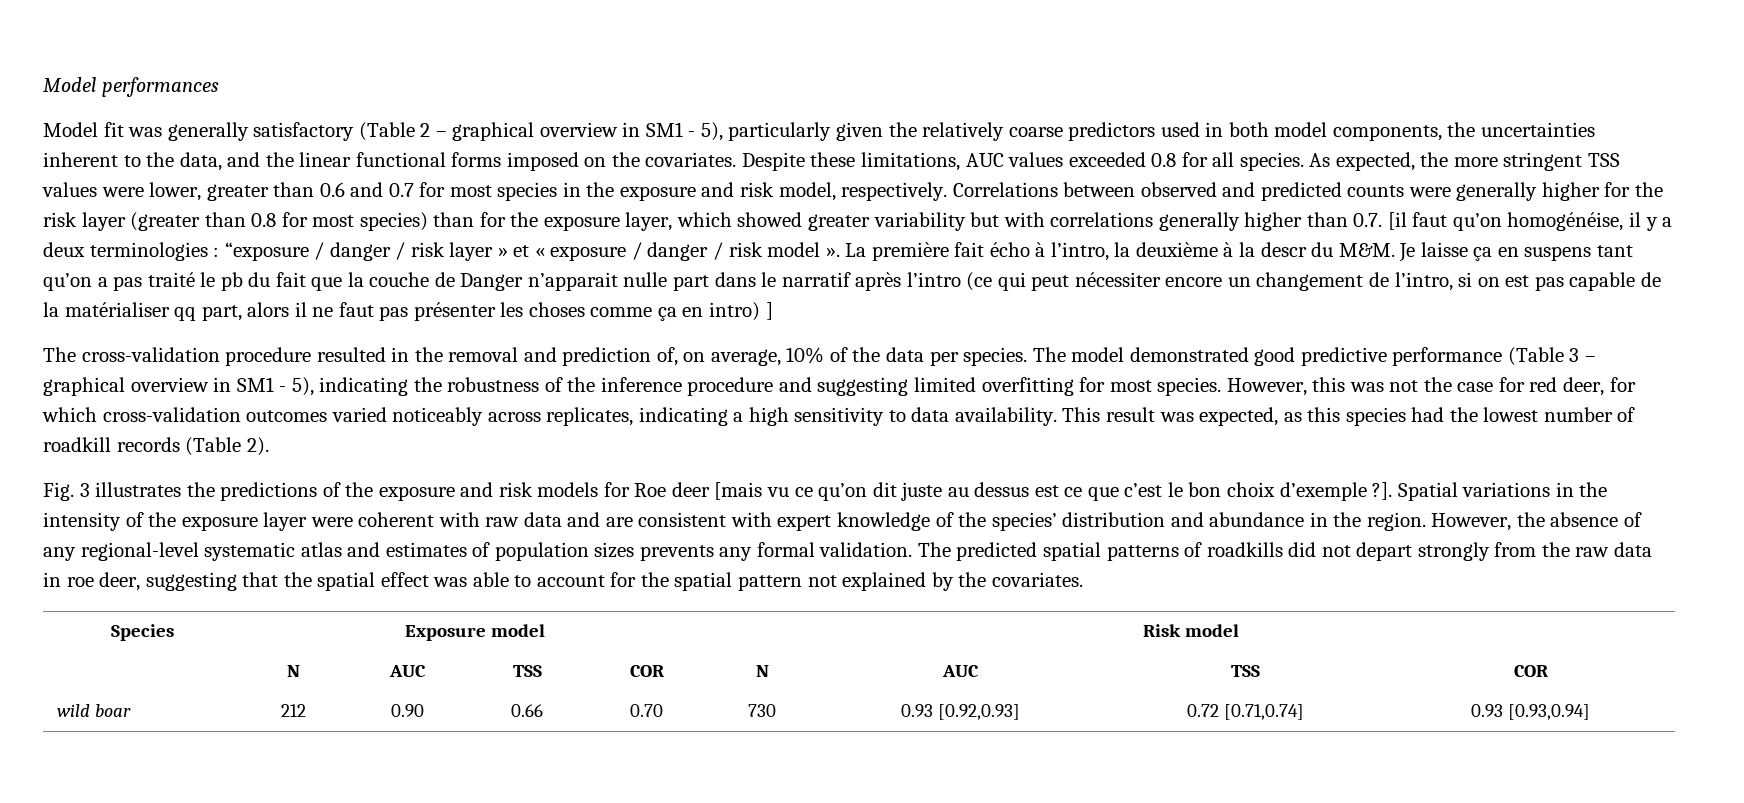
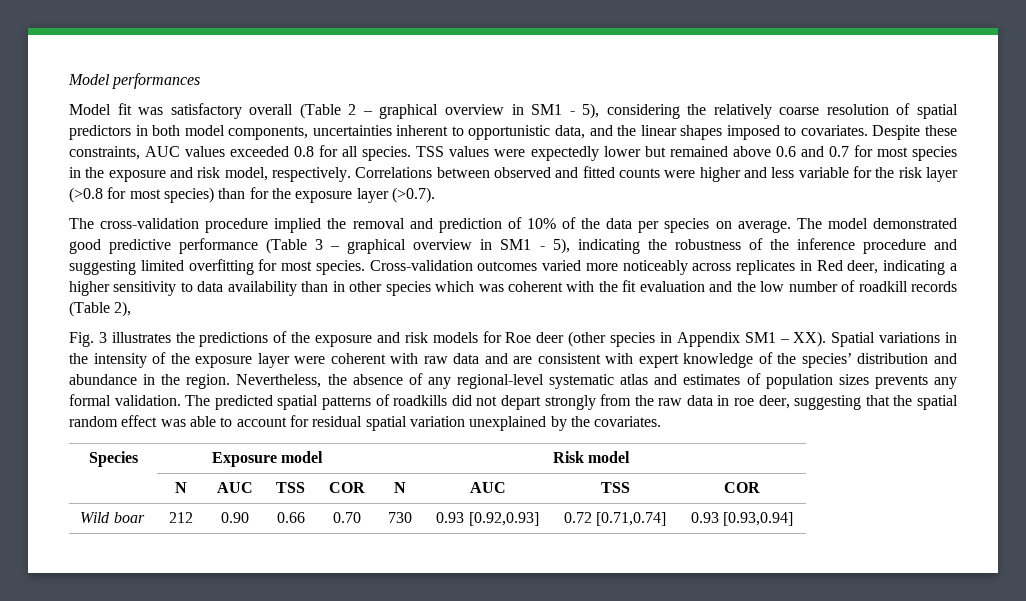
[167,122,355,141] generally satisfactory -> [170,103,294,119] satisfactory overall
[728,122,884,141] particularly given -> [606,104,680,119] considering
[1068,122,1200,141] predictors used -> [826,103,958,119] [69,125,131,140] resolution of spatial predictors
[1447,122,1476,137] the -> (309, 133) none
[146,152,175,167] the -> [468,125,551,140] opportunistic
[355,152,640,171] functional forms imposed on the -> [680,125,797,140] shapes imposed to
[861,152,961,171] limitations, -> [69,146,140,160] constraints,
[1309,152,1620,171] [42,182,315,201] As expected, the more stringent TSS values were lower, greater than -> [416,146,771,161] TSS values were expectedly lower but remained above
[1260,182,1342,201] predicted -> [582,166,615,178] fitted
[1456,182,1600,201] generally higher -> [699,167,849,182] higher and less variable
[130,212,277,231] (greater than 0.8 -> [69,187,103,203] (>0.8
[625,212,1673,231] [43,242,1633,262] [43,272,1661,291] [43,302,773,321] layer, which showed greater variability but with correlations generally higher than 0.7. [il faut qu’on homogénéise, il y a deux terminologies : “exposure / danger / risk layer » et « exposure / danger / risk model ». La première fait écho à l’intro, la deuxième à la descr du M&M. Je laisse ça en suspens tant qu’on a pas traité le pb du fait que la couche de Danger n’apparait nulle part dans le narratif après l’intro (ce qui peut nécessiter encore un changement de l’intro, si on est pas capable de la matérialiser qq part, alors il ne faut pas présenter les choses comme ça en intro) ] -> [356,187,435,203] layer (>0.7).
[316,347,410,362] resulted in -> [274,218,322,233] implied
[656,347,781,366] of, on average, -> [507,217,522,229] of
[963,347,1028,366] species. -> [664,218,791,233] species on average.
[1226,377,1636,396] [42,407,241,422] However, this was not the case for red deer, for which cross-validation -> [369,260,473,271] Cross-validation
(387, 414) none -> [585,263,618,271] more
[546,407,634,426] replicates, -> [736,260,879,275] replicates in Red deer,
[748,407,789,426] high -> [69,281,110,296] higher
[954,407,1539,426] availability. This result was expected, as this species had the lowest -> [227,280,785,296] availability than in other species which was coherent with the fit evaluation and the low
[246,437,269,456] 2). -> [114,301,132,317] 2),
[714,482,1393,501] [mais vu ce qu’on dit juste au dessus est ce que c’est le bon choix d’exemple ?]. -> [568,331,827,347] (other species in Appendix SM1 – XX).
[1431,513,1512,531] However, -> [236,374,322,388] Nevertheless,
(376, 581) none -> [69,416,118,427] random
[640,572,927,591] the spatial pattern not explained -> [312,416,547,431] residual spatial variation unexplained
[57,704,91,717] wild -> [80,512,111,523] Wild

